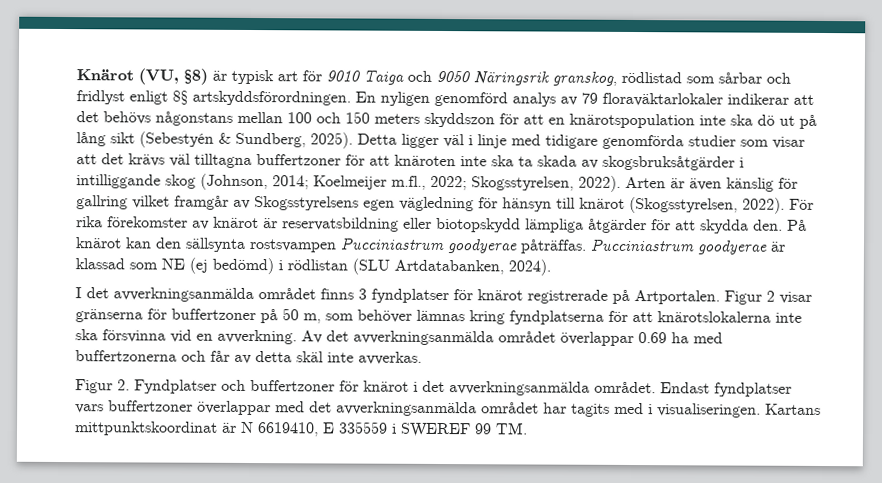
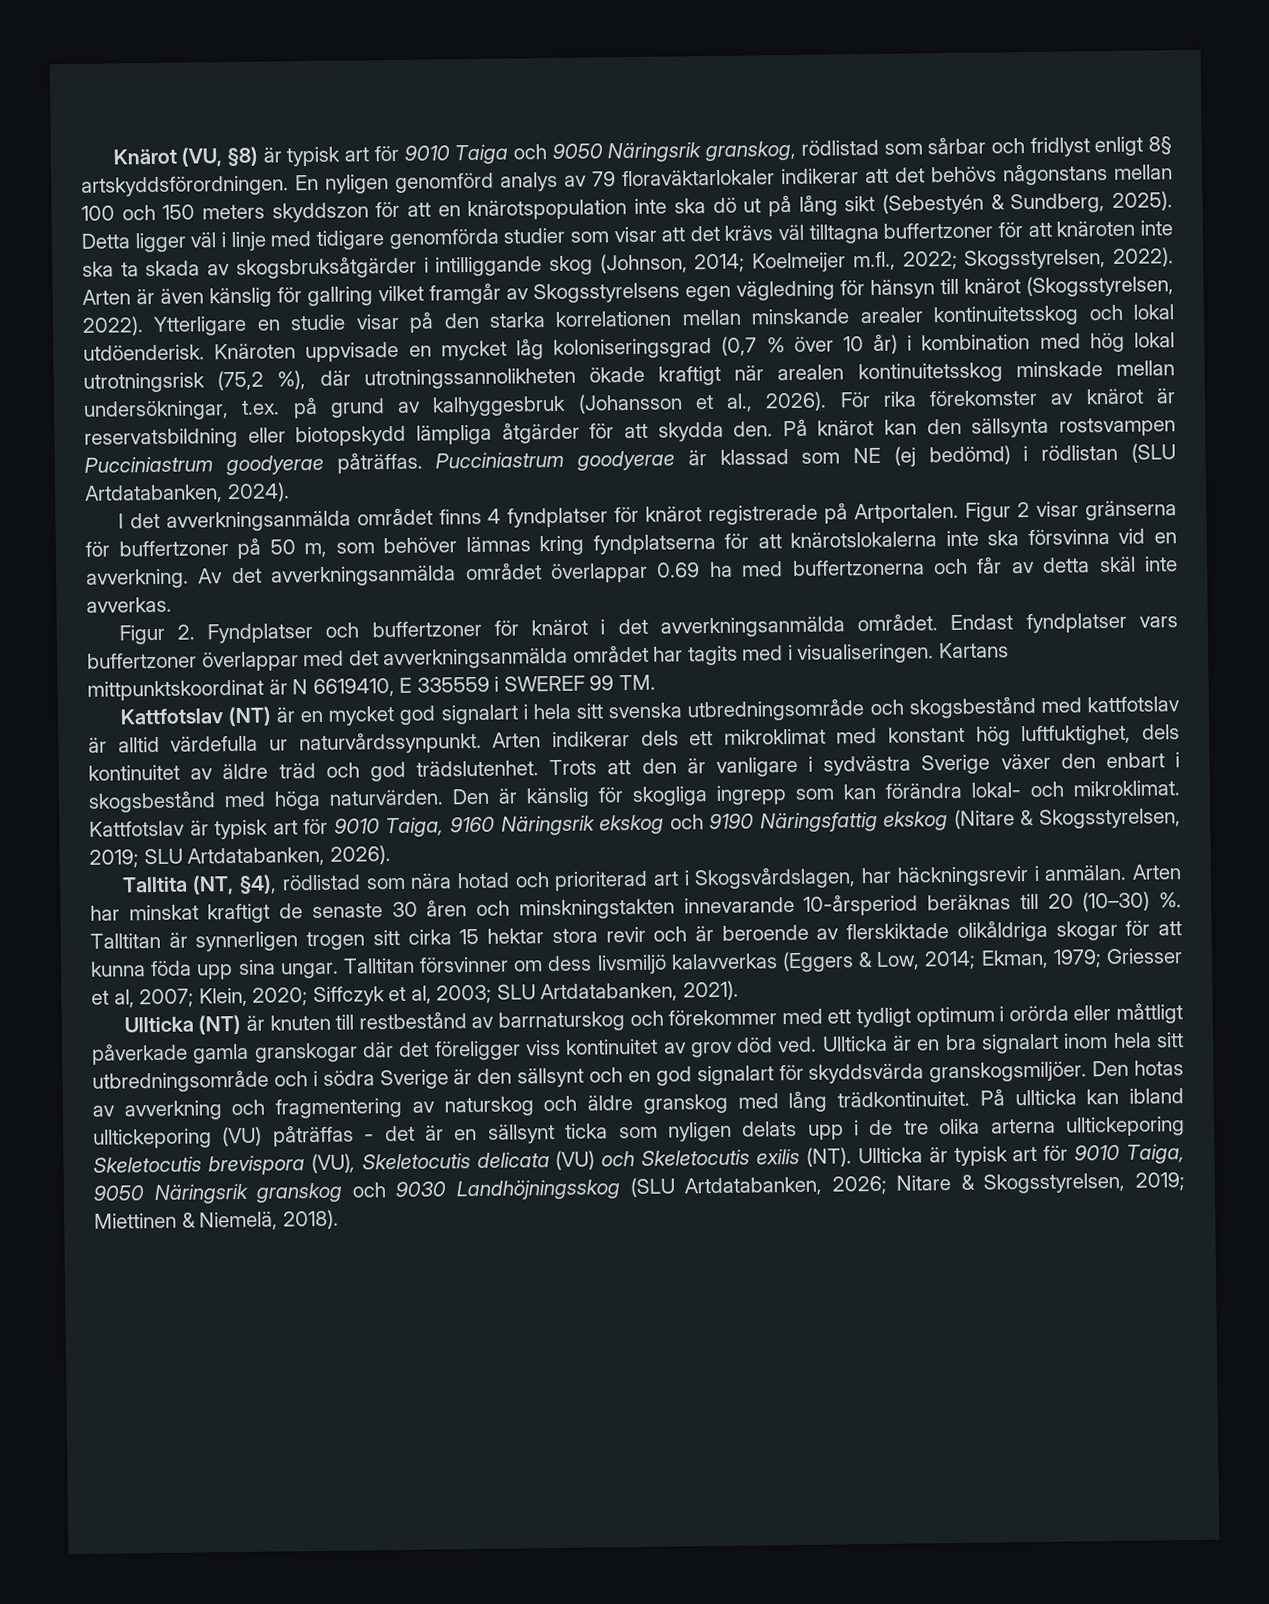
(785, 205) none -> [153,304,1175,336] [83,332,1175,363] [83,360,1175,393] [83,391,828,421] Ytterligare en studie visar på den starka korrelationen mellan minskande arealer kontinuitetsskog och lokal utdöenderisk. Knäroten uppvisade en mycket låg koloniseringsgrad (0,7 % över 10 år) i kombination med hög lokal utrotningsrisk (75,2 %), där utrotningssannolikheten ökade kraftigt när arealen kontinuitetsskog minskade mellan undersökningar, t.ex. på grund av kalhyggesbruk (Johansson et al., 2026).
[358,288,367,300] 3 -> [487,508,502,524] 4
(528, 428) none -> [119,695,1181,727] [88,724,1180,755] [88,752,1180,782] [88,780,1180,813] [89,808,1181,840] [89,845,391,868] [121,864,1182,895] [90,891,1183,924] [90,919,1182,952] [90,948,1183,980] [91,980,739,1008] [123,1002,1184,1035] [91,1032,1184,1065] [92,1060,1184,1093] [92,1088,1185,1121] [93,1116,1186,1149] [93,1144,1185,1176] [93,1172,1185,1205] [94,1209,339,1231] // Kattfotslav (NT) är en mycket god signalart i hela sitt svenska utbredningsområde och skogsbestånd med kattfotslav är alltid värdefulla ur naturvårdssynpunkt. Arten indikerar dels ett mikroklimat med konstant hög luftfuktighet, dels kontinuitet av äldre träd och god trädslutenhet. Trots att den är vanligare i sydvästra Sverige växer den enbart i skogsbestånd med höga naturvärden. Den är känslig för skogliga ingrepp som kan förändra lokal- och mikroklimat. Kattfotslav är typisk art för 9010 Taiga, 9160 Näringsrik ekskog och 9190 Näringsfattig ekskog (Nitare & Skogsstyrelsen, 2019; SLU Artdatabanken, 2026). // Talltita (NT, §4), rödlistad som nära hotad och prioriterad art i Skogsvårdslagen, har häckningsrevir i anmälan. Arten har minskat kraftigt de senaste 30 åren och minskningstakten innevarande 10-årsperiod beräknas till 20 (10–30) %. Talltitan är synnerligen trogen sitt cirka 15 hektar stora revir och är beroende av flerskiktade olikåldriga skogar för att kunna föda upp sina ungar. Talltitan försvinner om dess livsmiljö kalavverkas (Eggers & Low, 2014; Ekman, 1979; Griesser et al, 2007; Klein, 2020; Siffczyk et al, 2003; SLU Artdatabanken, 2021). // Ullticka (NT) är knuten till restbestånd av barrnaturskog och förekommer med ett tydligt optimum i orörda eller måttligt påverkade gamla granskogar där det föreligger viss kontinuitet av grov död ved. Ullticka är en bra signalart inom hela sitt utbredningsområde och i södra Sverige är den sällsynt och en god signalart för skyddsvärda granskogsmiljöer. Den hotas av avverkning och fragmentering av naturskog och äldre granskog med lång trädkontinuitet. På ullticka kan ibland ulltickeporing (VU) påträffas - det är en sällsynt ticka som nyligen delats upp i de tre olika arterna ulltickeporing Skeletocutis brevispora (VU), Skeletocutis delicata (VU) och Skeletocutis exilis (NT). Ullticka är typisk art för 9010 Taiga, 9050 Näringsrik granskog och 9030 Landhöjningsskog (SLU Artdatabanken, 2026; Nitare & Skogsstyrelsen, 2019; Miettinen & Niemelä, 2018).

